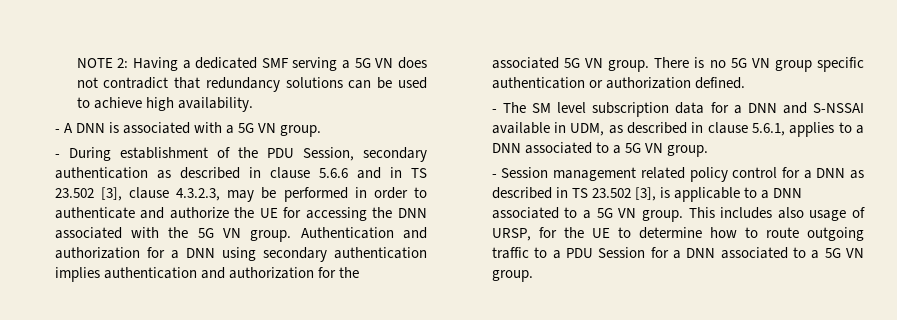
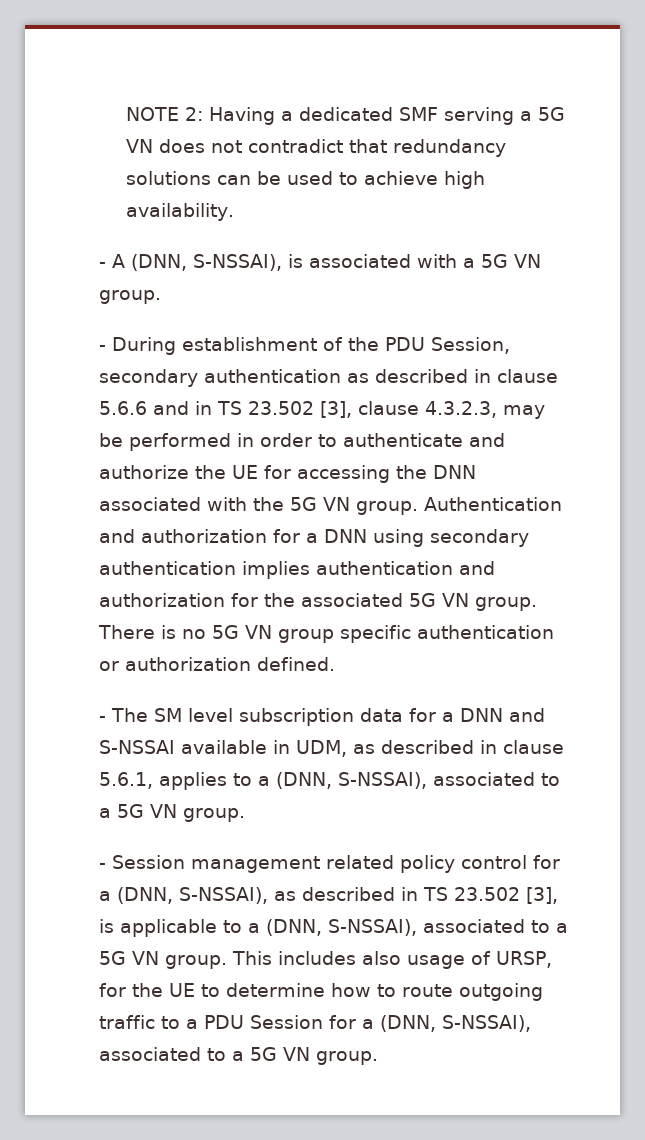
[75,123,105,133] DNN -> [131,254,283,271] (DNN, S-NSSAI),
[491,143,521,153] DNN -> [276,772,428,789] (DNN, S-NSSAI),
[816,168,846,178] DNN -> [117,887,269,904] (DNN, S-NSSAI),
[773,188,803,198] DNN -> [266,919,418,936] (DNN, S-NSSAI),
[686,248,716,258] DNN -> [380,1015,532,1032] (DNN, S-NSSAI),

